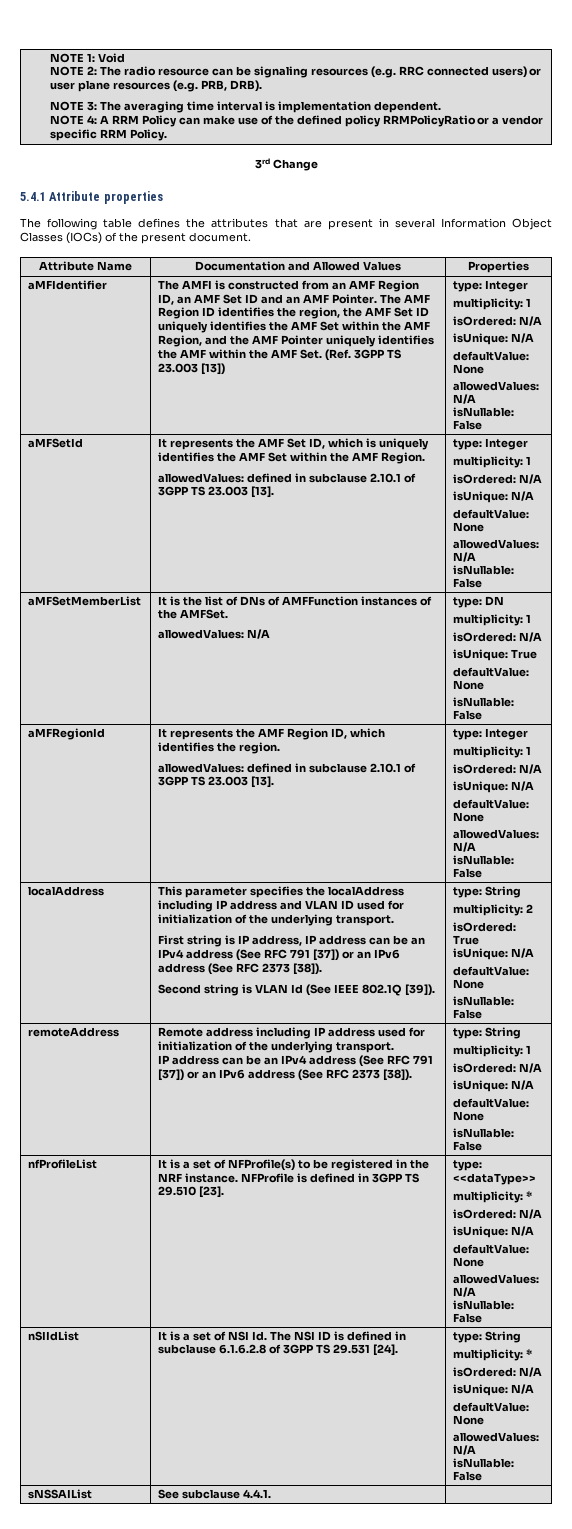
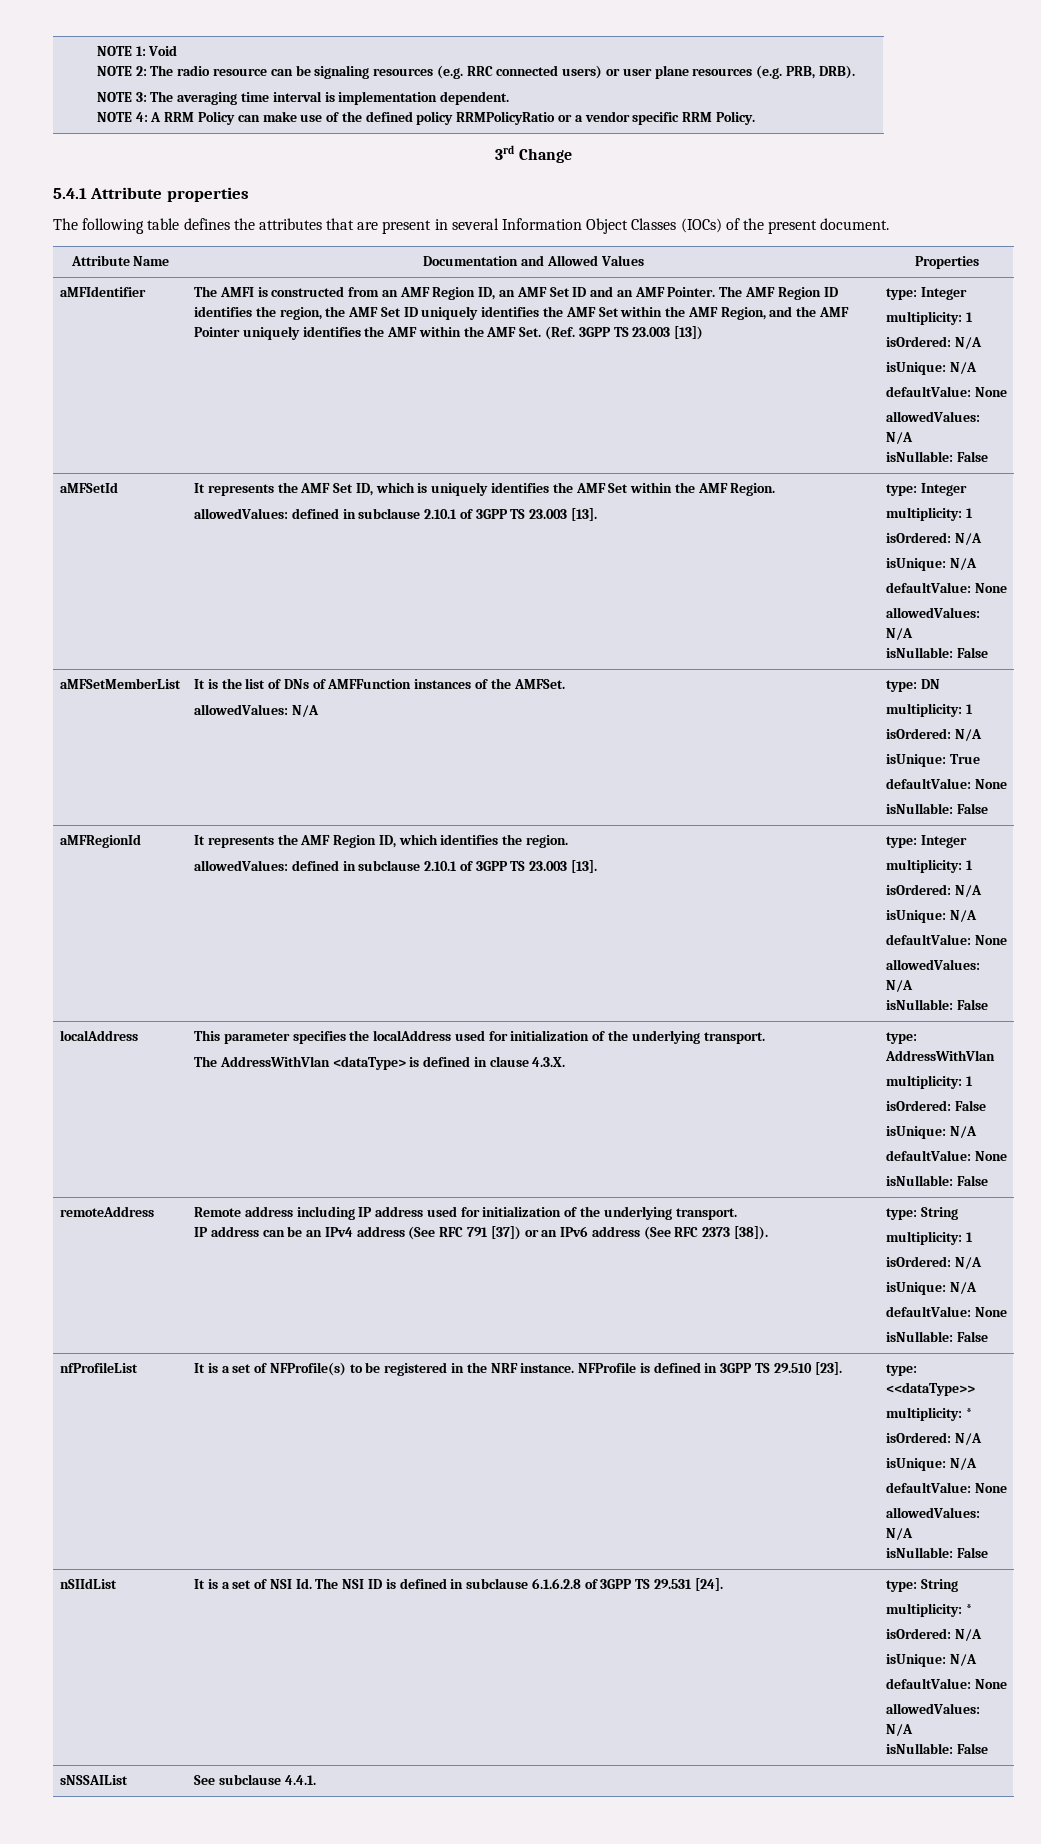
[158,900,405,912] [158,914,395,926] [158,935,426,947] [158,949,401,961] [158,963,323,975] [158,984,436,996] [453,886,522,898] [453,904,534,916] [453,922,517,932] [453,935,480,945] including IP address and VLAN ID used for initialization of the underlying transport. // First string is IP address, IP address can be an IPv4 address (See RFC 791 [37]) or an IPv6 address (See RFC 2373 [38]). // Second string is VLAN Id (See IEEE 802.1Q [39]). | type: String // multiplicity: 2 // isOrdered: True -> [454,1030,765,1044] [193,1056,566,1070] [885,1032,917,1044] [884,1050,995,1061] [885,1075,973,1089] [885,1100,986,1111] used for initialization of the underlying transport. // The AddressWithVlan <dataType> is defined in clause 4.3.X. | type: AddressWithVlan // multiplicity: 1 // isOrdered: False

